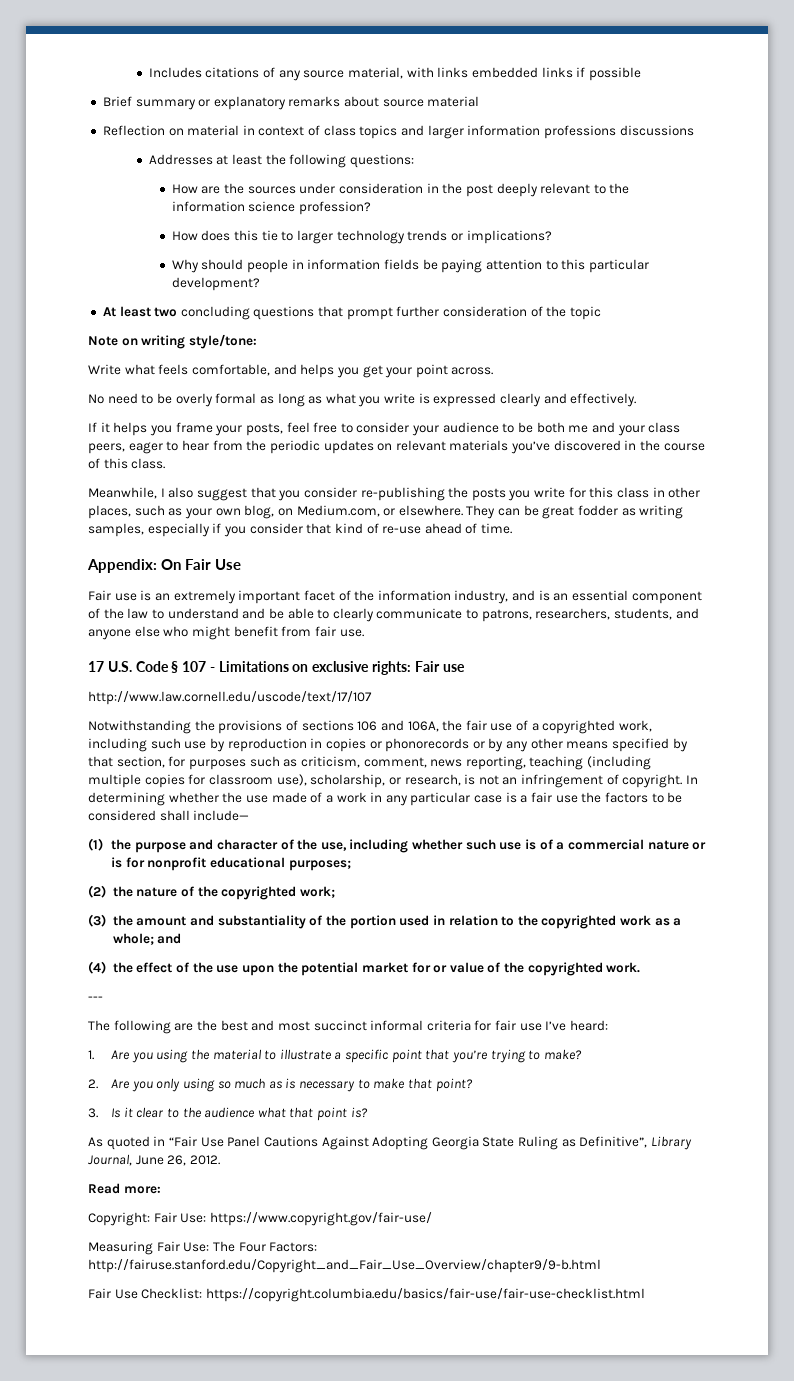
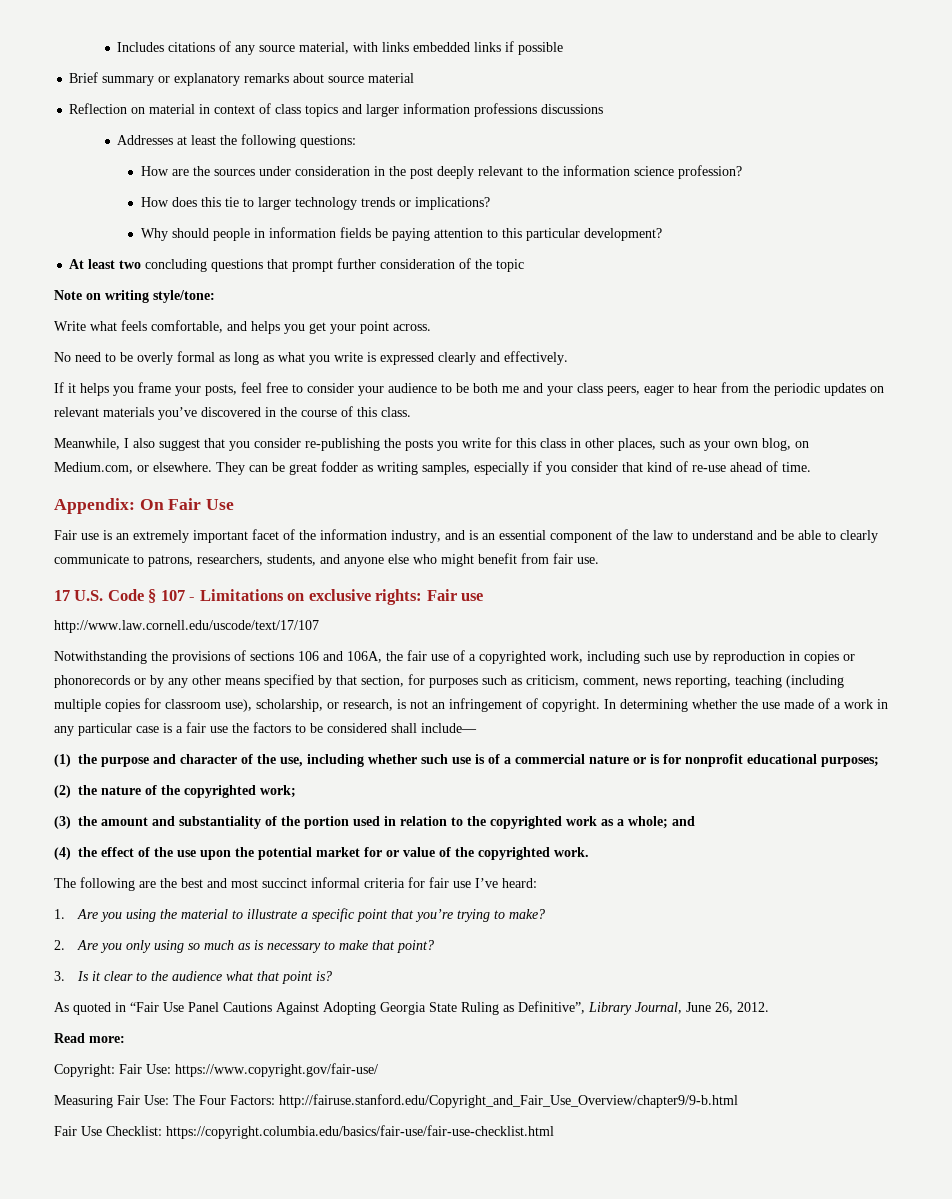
[88,996,103,1001] // --- -> (589, 852) none

